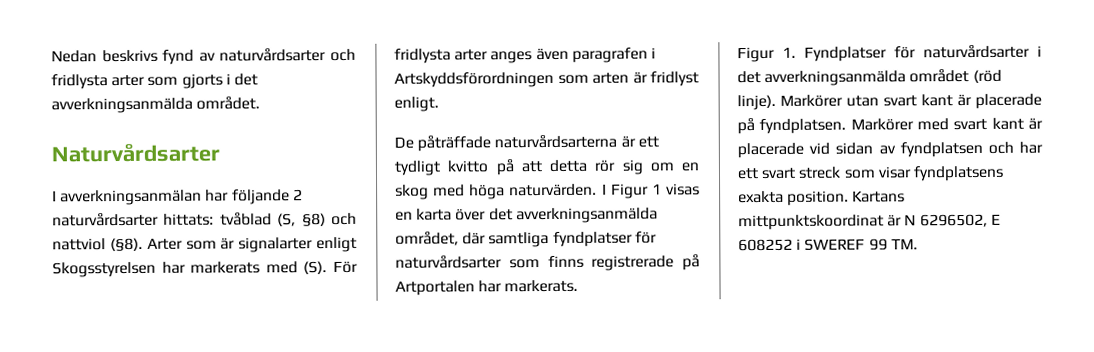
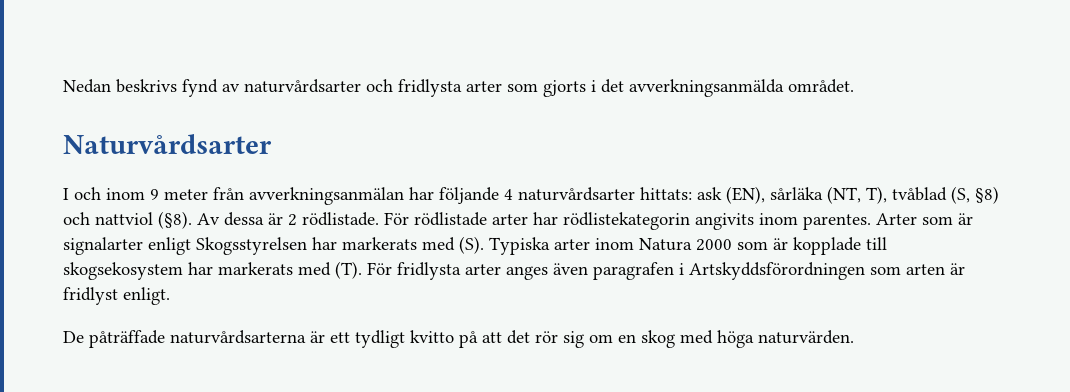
(57, 196) none -> [74,187,244,200] och inom 9 meter från
[292,189,303,201] 2 -> [504,189,513,200] 4
(215, 219) none -> [697,186,887,204] ask (EN), sårläka (NT, T),
(143, 244) none -> [197,212,871,230] Av dessa är 2 rödlistade. För rödlistade arter har rödlistekategorin angivits inom parentes.
(328, 268) none -> [489,237,887,255] [63,261,362,280] Typiska arter inom Natura 2000 som är kopplade till skogsekosystem har markerats med (T).
[549,159,587,172] detta -> [507,330,530,344] det
[601,183,700,199] [395,207,658,224] [395,231,657,248] [395,254,700,271] [395,279,579,296] [737,44,1042,63] [737,69,1002,86] [737,93,1042,111] [737,117,1043,135] [737,141,1043,159] [737,165,1004,182] [738,190,906,206] [738,213,1001,231] [738,238,918,252] I Figur 1 visas en karta över det avverkningsanmälda området, där samtliga fyndplatser för naturvårdsarter som finns registrerade på Artportalen har markerats. // Figur 1. Fyndplatser för naturvårdsarter i det avverkningsanmälda området (röd linje). Markörer utan svart kant är placerade på fyndplatsen. Markörer med svart kant är placerade vid sidan av fyndplatsen och har ett svart streck som visar fyndplatsens exakta position. Kartans mittpunktskoordinat är N 6296502, E 608252 i SWEREF 99 TM. -> (854, 337) none

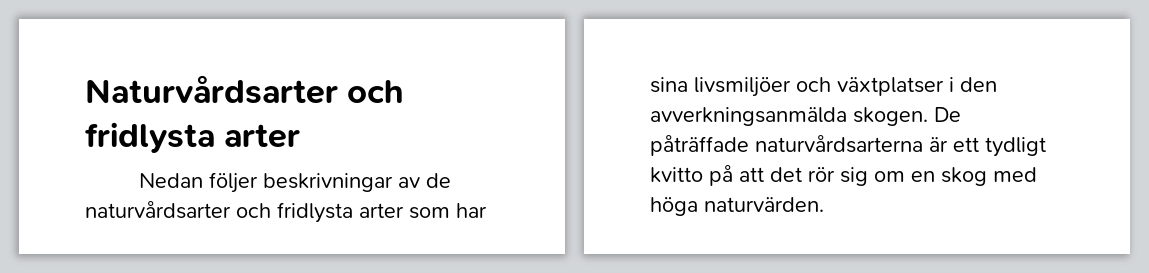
[63,79,240,97] Nedan beskrivs fynd av -> [85,75,404,104] [85,122,301,153] [138,172,451,193] Naturvårdsarter och fridlysta arter // Nedan följer beskrivningar av de
[543,79,854,97] [63,134,272,154] [63,186,999,205] [63,211,973,230] [63,236,887,255] [63,261,965,280] [63,287,170,305] gjorts i det avverkningsanmälda området. // Naturvårdsarter // I och inom 9 meter från avverkningsanmälan har följande 4 naturvårdsarter hittats: ask (EN), sårläka (NT, T), tvåblad (S, §8) och nattviol (§8). Av dessa är 2 rödlistade. För rödlistade arter har rödlistekategorin angivits inom parentes. Arter som är signalarter enligt Skogsstyrelsen har markerats med (S). Typiska arter inom Natura 2000 som är kopplade till skogsekosystem har markerats med (T). För fridlysta arter anges även paragrafen i Artskyddsförordningen som arten är fridlyst enligt. // -> [456,203,487,218] [650,77,997,97] [650,107,928,126] har sina livsmiljöer och växtplatser i den avverkningsanmälda skogen.

